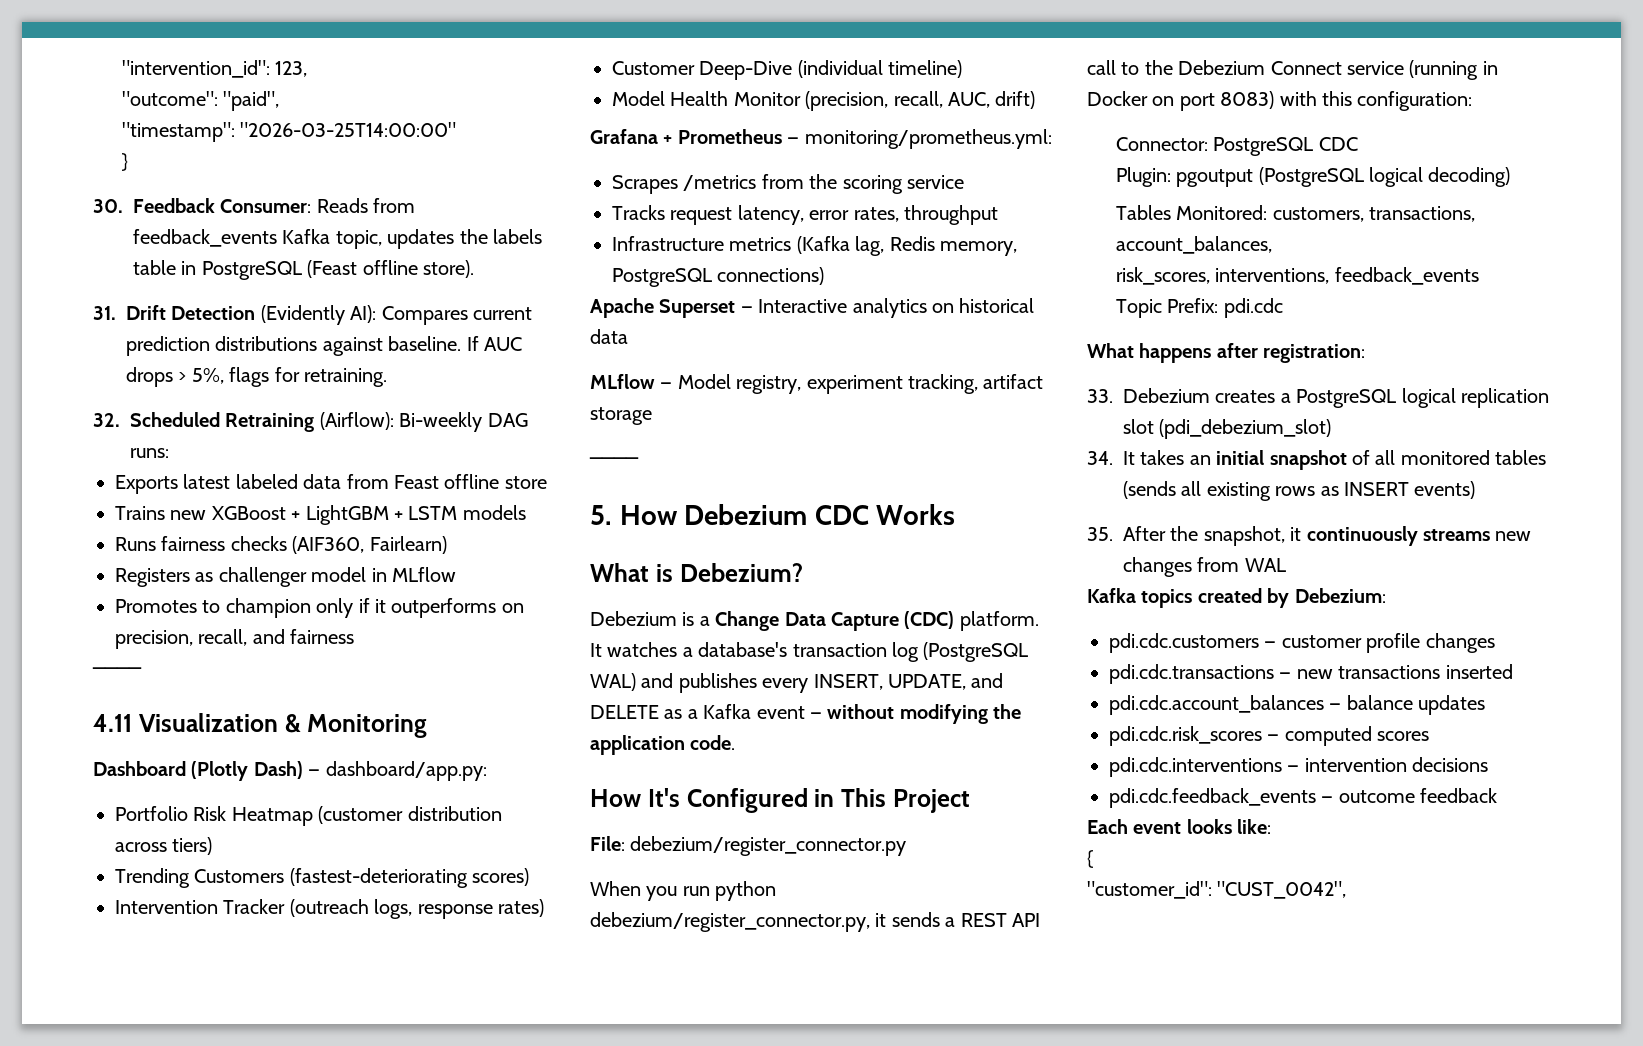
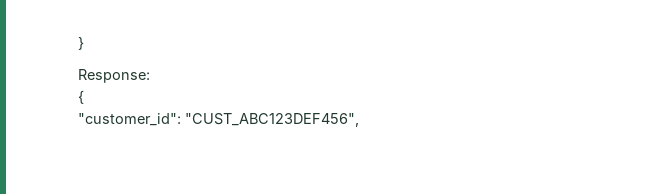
[121,60,308,78] [121,91,280,111] [121,122,457,142] [121,153,128,171] [93,198,416,213] [133,229,542,249] [133,260,474,280] [93,305,532,325] [126,336,522,356] [126,367,387,387] [93,412,528,432] [130,448,169,458] [115,474,547,494] [115,505,526,525] [115,536,447,554] [115,567,456,587] [115,598,524,618] [115,629,355,649] [92,667,142,675] [93,713,428,738] [93,761,487,781] [115,806,502,826] [115,837,213,855] [115,868,530,888] [115,899,544,919] [612,60,963,80] [612,91,1036,111] [590,129,1052,149] [612,174,964,194] [612,205,998,225] [612,236,1017,256] [612,267,825,287] [590,298,1035,318] [590,329,628,344] [590,374,1044,394] [590,407,652,425] [589,457,639,465] [590,504,956,525] [590,563,803,582] [590,611,1039,631] [590,642,1029,662] [590,673,1004,693] [590,704,1022,724] [590,735,736,755] [590,788,970,813] [590,836,907,856] [590,881,777,901] [590,912,1040,932] [1087,60,1498,80] [1087,91,1473,111] [1115,137,1358,156] [1115,167,1511,187] [1115,205,1476,222] [1115,236,1272,254] [1115,267,1479,285] [1115,298,1283,318] [1087,343,1366,363] [1087,388,1549,408] [1123,419,1332,439] [1087,450,1547,470] [1123,481,1476,501] [1087,526,1532,546] [1123,557,1286,577] [1087,588,1386,608] [1109,633,1495,653] [1109,664,1513,684] [1109,695,1486,715] [1109,726,1430,746] [1109,757,1489,777] [1109,788,1498,808] [1087,819,1272,834] "intervention_id": 123, // "outcome": "paid", // "timestamp": "2026-03-25T14:00:00" // } // 30. Feedback Consumer: Reads from feedback_events Kafka topic, updates the labels table in PostgreSQL (Feast offline store). // 31. Drift Detection (Evidently AI): Compares current prediction distributions against baseline. If AUC drops > 5%, flags for retraining. // 32. Scheduled Retraining (Airflow): Bi-weekly DAG runs: // Exports latest labeled data from Feast offline store // Trains new XGBoost + LightGBM + LSTM models // Runs fairness checks (AIF360, Fairlearn) // Registers as challenger model in MLflow // Promotes to champion only if it outperforms on precision, recall, and fairness // ──── // 4.11 Visualization & Monitoring // Dashboard (Plotly Dash) — dashboard/app.py: // Portfolio Risk Heatmap (customer distribution across tiers) // Trending Customers (fastest-deteriorating scores) // Intervention Tracker (outreach logs, response rates) // Customer Deep-Dive (individual timeline) // Model Health Monitor (precision, recall, AUC, drift) // Grafana + Prometheus — monitoring/prometheus.yml: // Scrapes /metrics from the scoring service // Tracks request latency, error rates, throughput // Infrastructure metrics (Kafka lag, Redis memory, PostgreSQL connections) // Apache Superset — Interactive analytics on historical data // MLflow — Model registry, experiment tracking, artifact storage // ──── // 5. How Debezium CDC Works // What is Debezium? // Debezium is a Change Data Capture (CDC) platform. It watches a database's transaction log (PostgreSQL WAL) and publishes every INSERT, UPDATE, and DELETE as a Kafka event — without modifying the application code. // How It's Configured in This Project // File: debezium/register_connector.py // When you run python debezium/register_connector.py, it sends a REST API call to the Debezium Connect service (running in Docker on port 8083) with this configuration: // Connector: PostgreSQL CDC // Plugin: pgoutput (PostgreSQL logical decoding) // Tables Monitored: customers, transactions, account_balances, // risk_scores, interventions, feedback_events // Topic Prefix: pdi.cdc // What happens after registration: // 33. Debezium creates a PostgreSQL logical replication slot (pdi_debezium_slot) // 34. It takes an initial snapshot of all monitored tables (sends all existing rows as INSERT events) // 35. After the snapshot, it continuously streams new changes from WAL // Kafka topics created by Debezium: // pdi.cdc.customers — customer profile changes // pdi.cdc.transactions — new transactions inserted // pdi.cdc.account_balances — balance updates // pdi.cdc.risk_scores — computed scores // pdi.cdc.interventions — intervention decisions // pdi.cdc.feedback_events — outcome feedback // Each event looks like: -> [78,36,84,50] [78,69,150,83] } // Response:
[1217,881,1347,899] "CUST_0042", -> [185,113,359,127] "CUST_ABC123DEF456",

